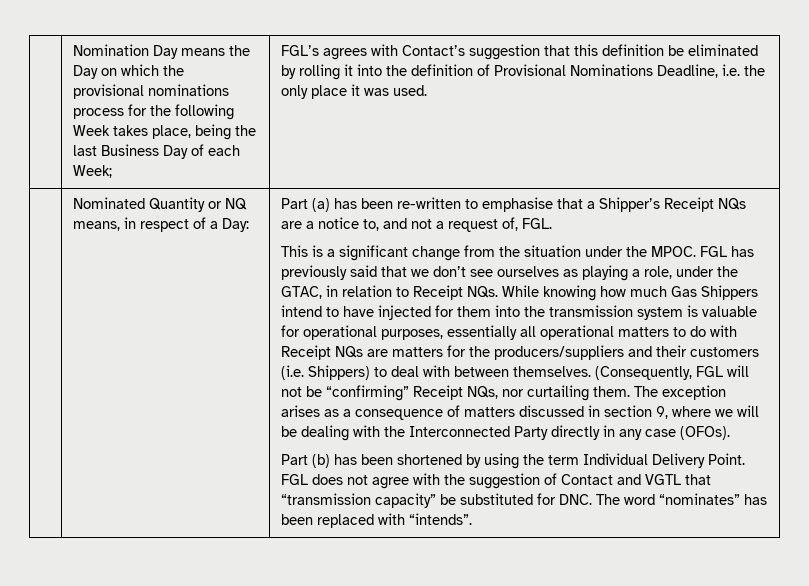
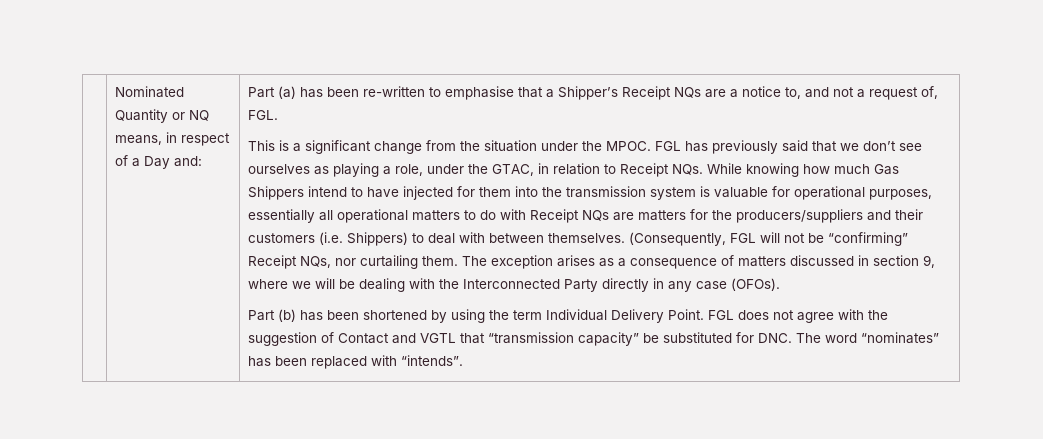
[73,44,251,59] [73,64,185,79] [73,84,230,99] [73,104,235,120] [73,124,257,140] [73,144,241,159] [73,165,113,178] [281,44,759,60] [281,64,766,80] [281,84,428,99] | Nomination Day means the Day on which the provisional nominations process for the following Week takes place, being the last Business Day of each Week; | FGL’s agrees with Contact’s suggestion that this definition be eliminated by rolling it into the definition of Provisional Nominations Deadline, i.e. the only place it was used. // -> (114, 92) none
[222,218,250,232] Day: -> [143,156,202,169] Day and:

